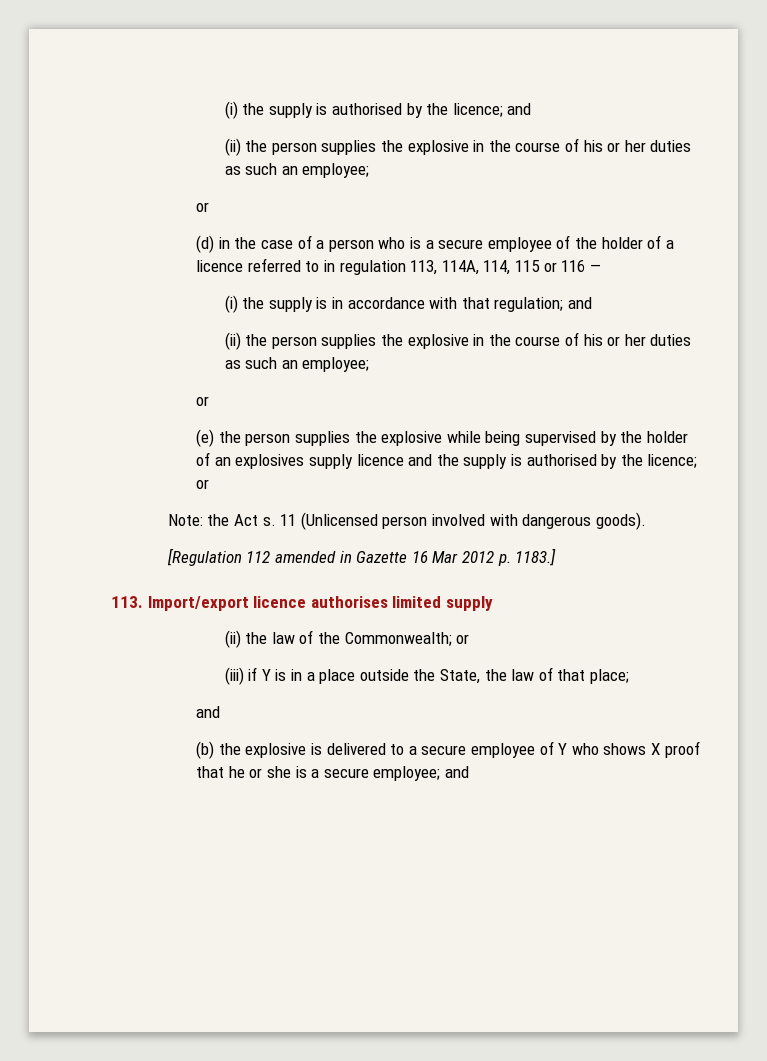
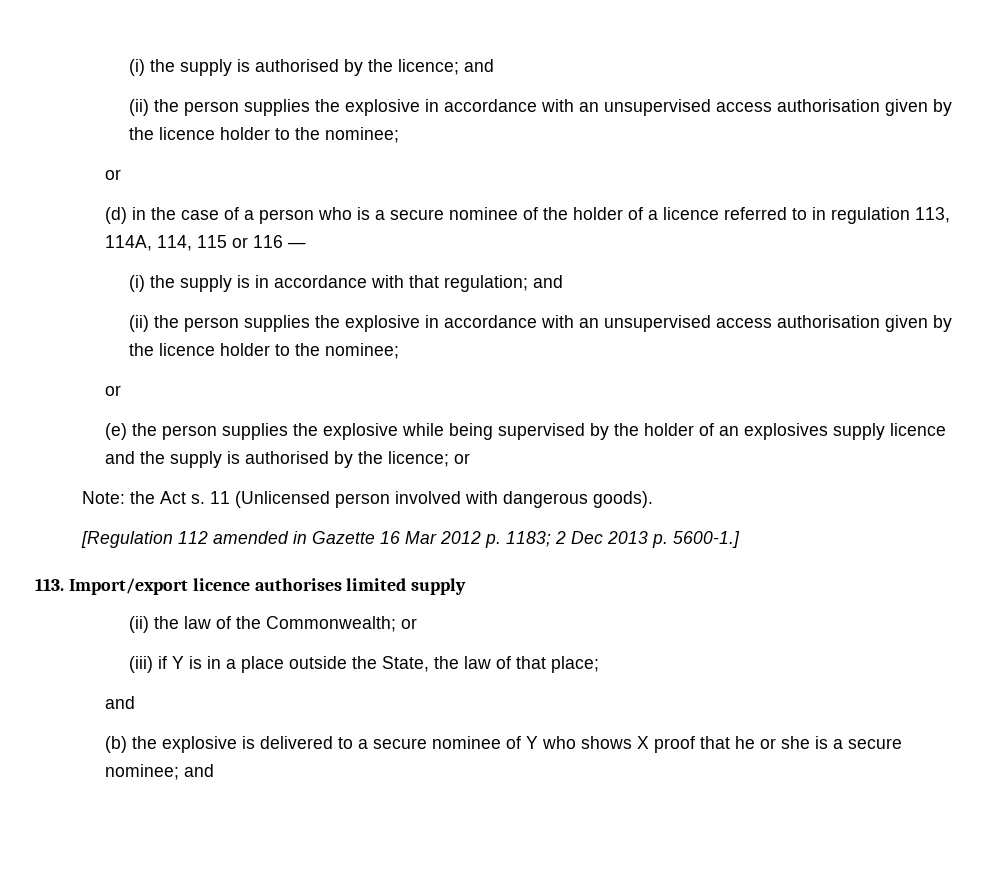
[488,138,692,152] [224,163,370,178] the course of his or her duties as such an employee; -> [443,99,952,116] [128,127,399,143] accordance with an unsupervised access authorisation given by the licence holder to the nominee;
[487,237,552,252] employee -> [449,207,519,220] nominee
[488,332,692,346] [224,357,370,372] the course of his or her duties as such an employee; -> [443,315,952,332] [128,343,399,359] accordance with an unsupervised access authorisation given by the licence holder to the nominee;
[515,548,557,566] 1183.] -> [505,531,740,548] 1183; 2 Dec 2013 p. 5600-1.]
[470,743,535,758] employee -> [432,736,502,749] nominee
[373,766,441,781] employee; -> [105,764,180,780] nominee;

